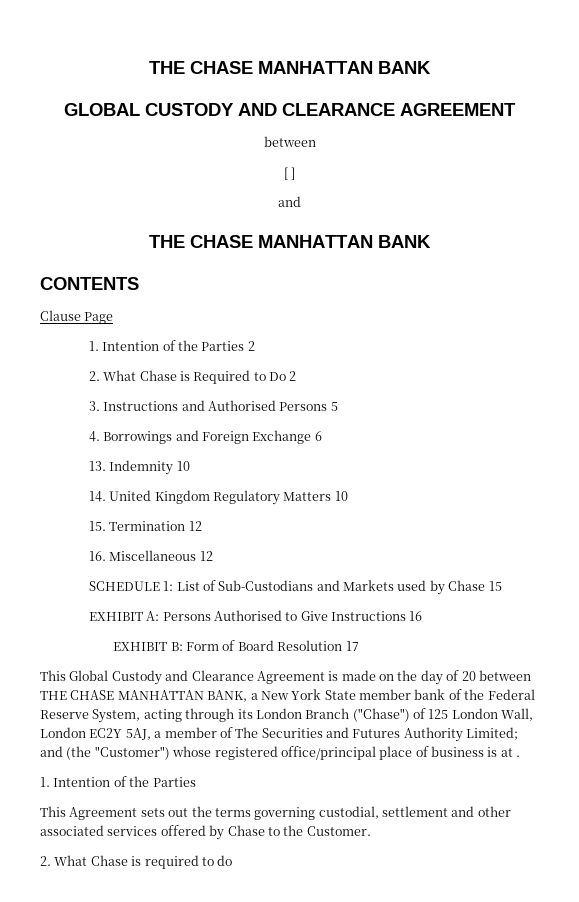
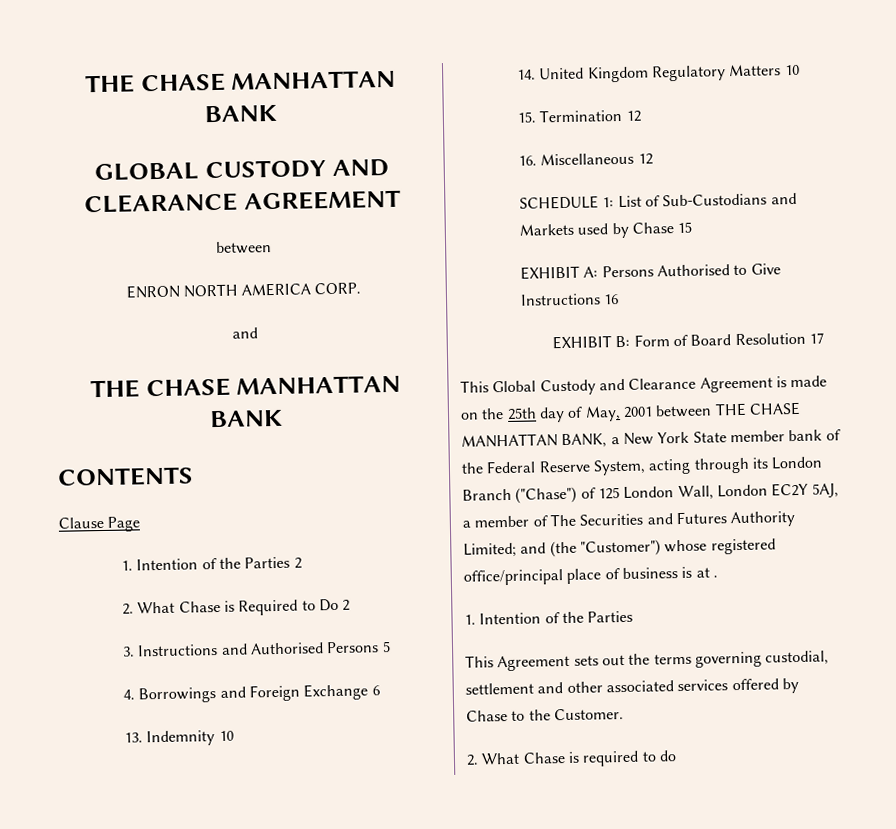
[283,167,296,180] [ ] -> [125,282,362,299] ENRON NORTH AMERICA CORP.
(418, 675) none -> [506,407,537,420] 25th
[461,671,476,681] 20 -> [584,406,653,422] May, 2001

